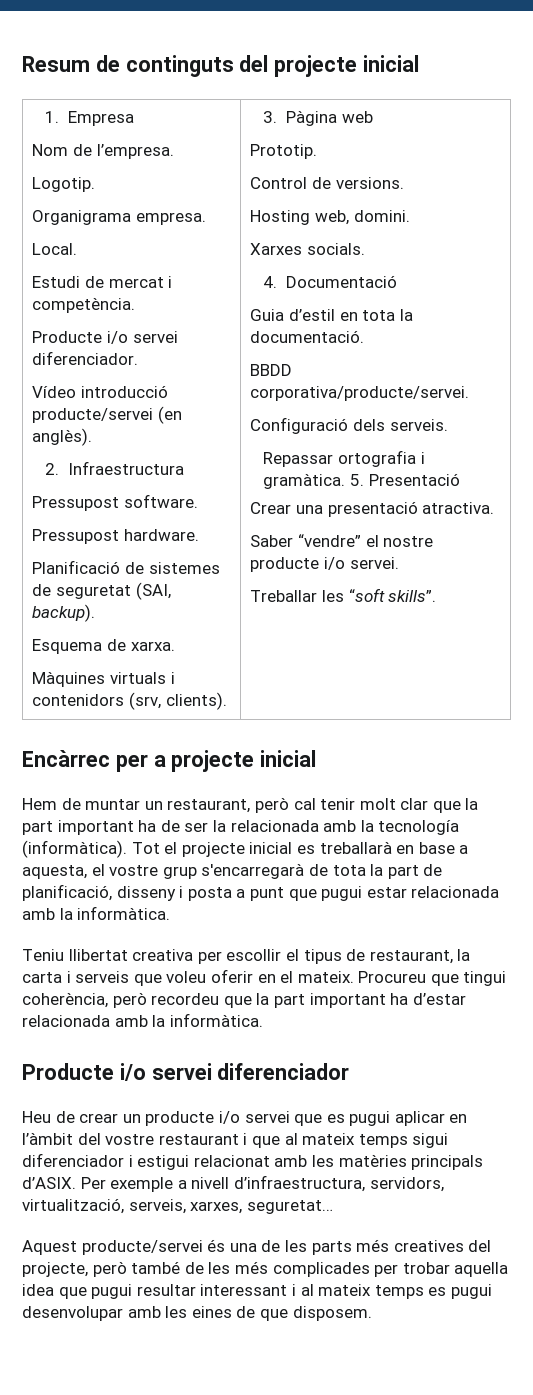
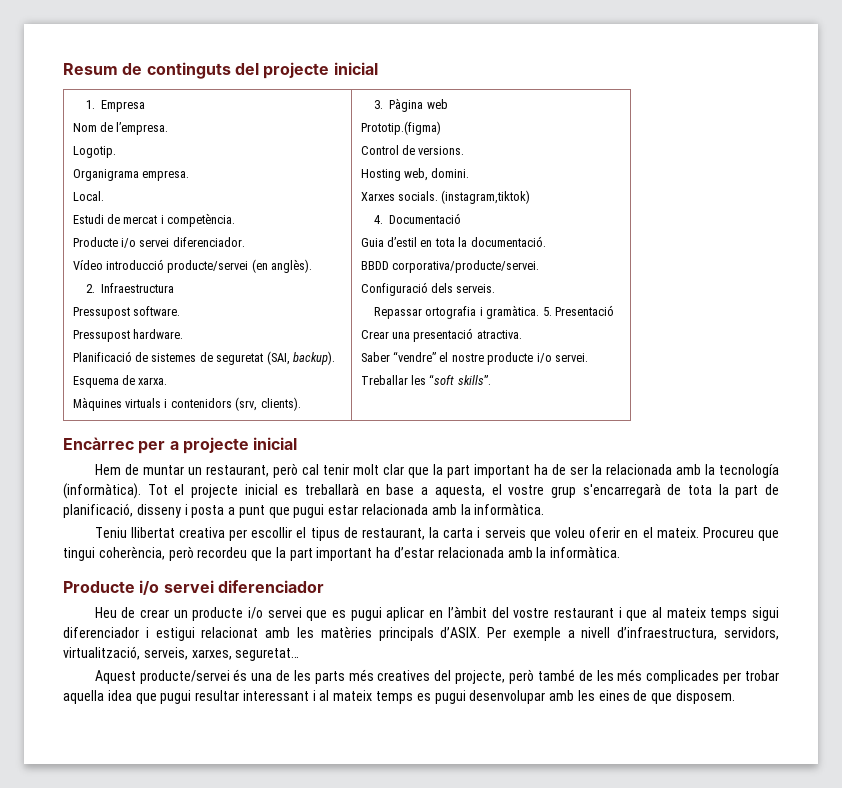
[250,144,318,159] Prototip. -> [360,121,441,135] Prototip.(figma)
(365, 249) none -> [441,190,531,204] (instagram,tiktok)

